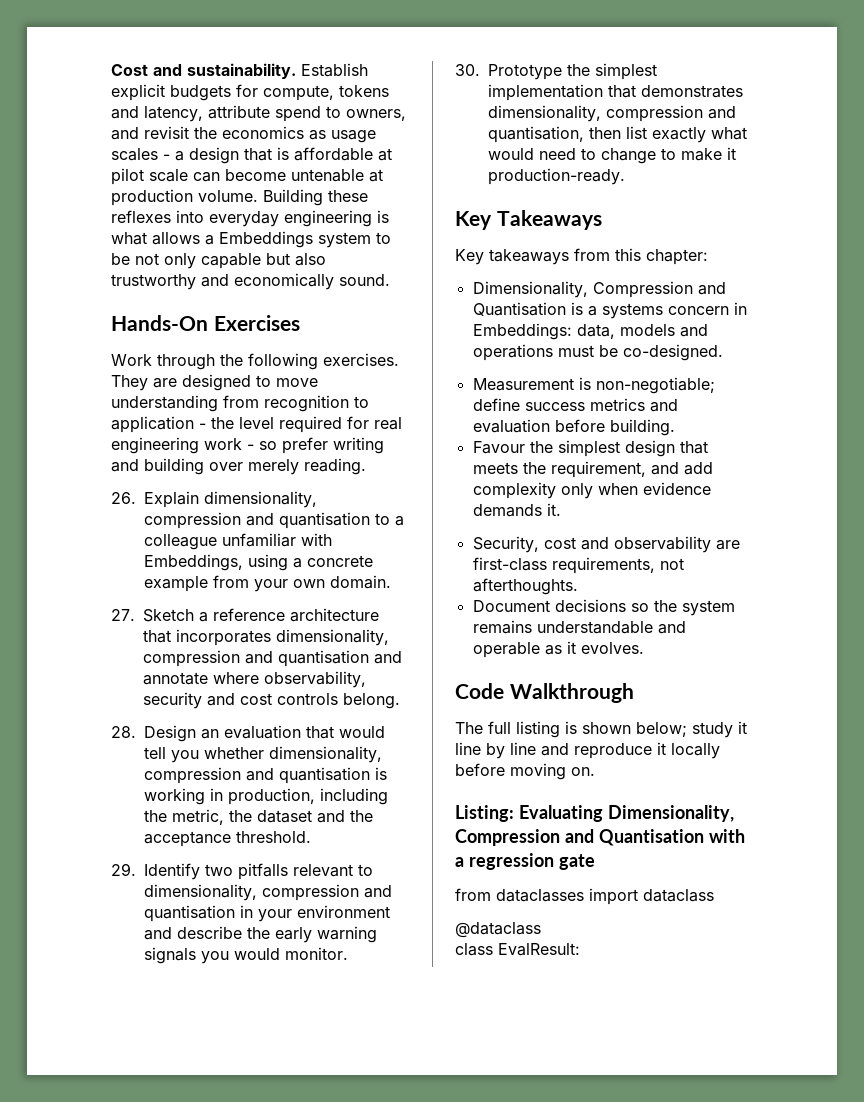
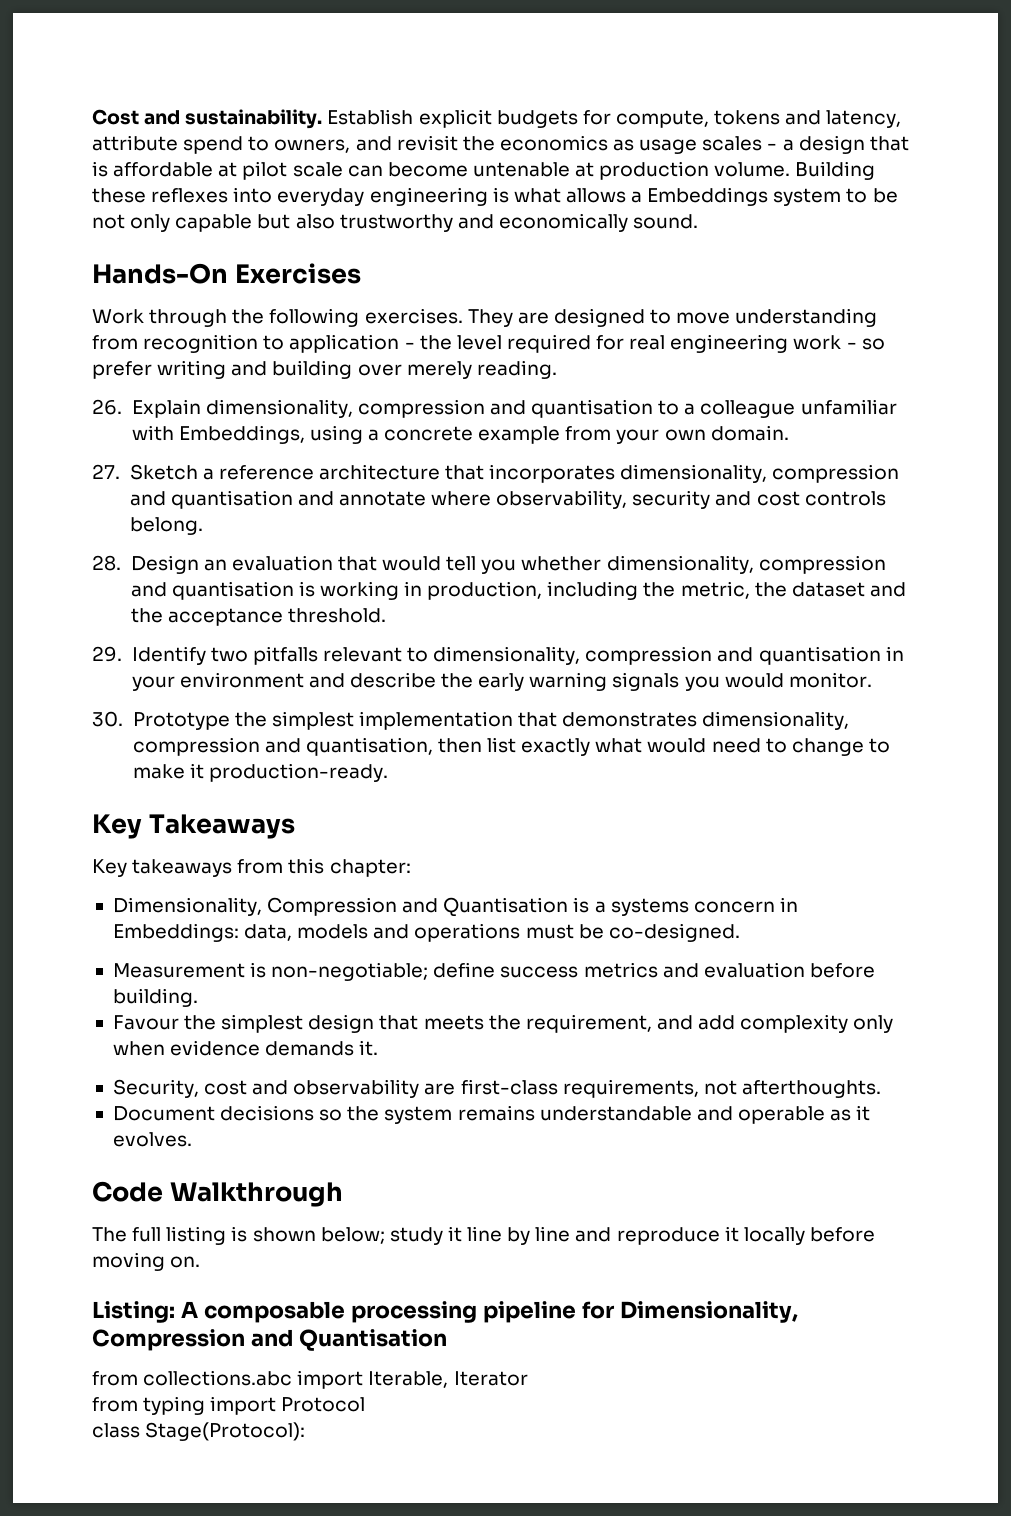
[518,805,734,822] [455,829,745,846] [455,853,595,870] [455,888,714,905] [455,922,541,938] Evaluating Dimensionality, Compression and Quantisation with a regression gate // from dataclasses import dataclass // @dataclass -> [180,1301,798,1323] [92,1329,447,1351] [92,1370,528,1389] [92,1396,366,1415] A composable processing pipeline for Dimensionality, Compression and Quantisation // from collections.abc import Iterable, Iterator // from typing import Protocol
[498,943,580,956] EvalResult: -> [145,1422,306,1441] Stage(Protocol):

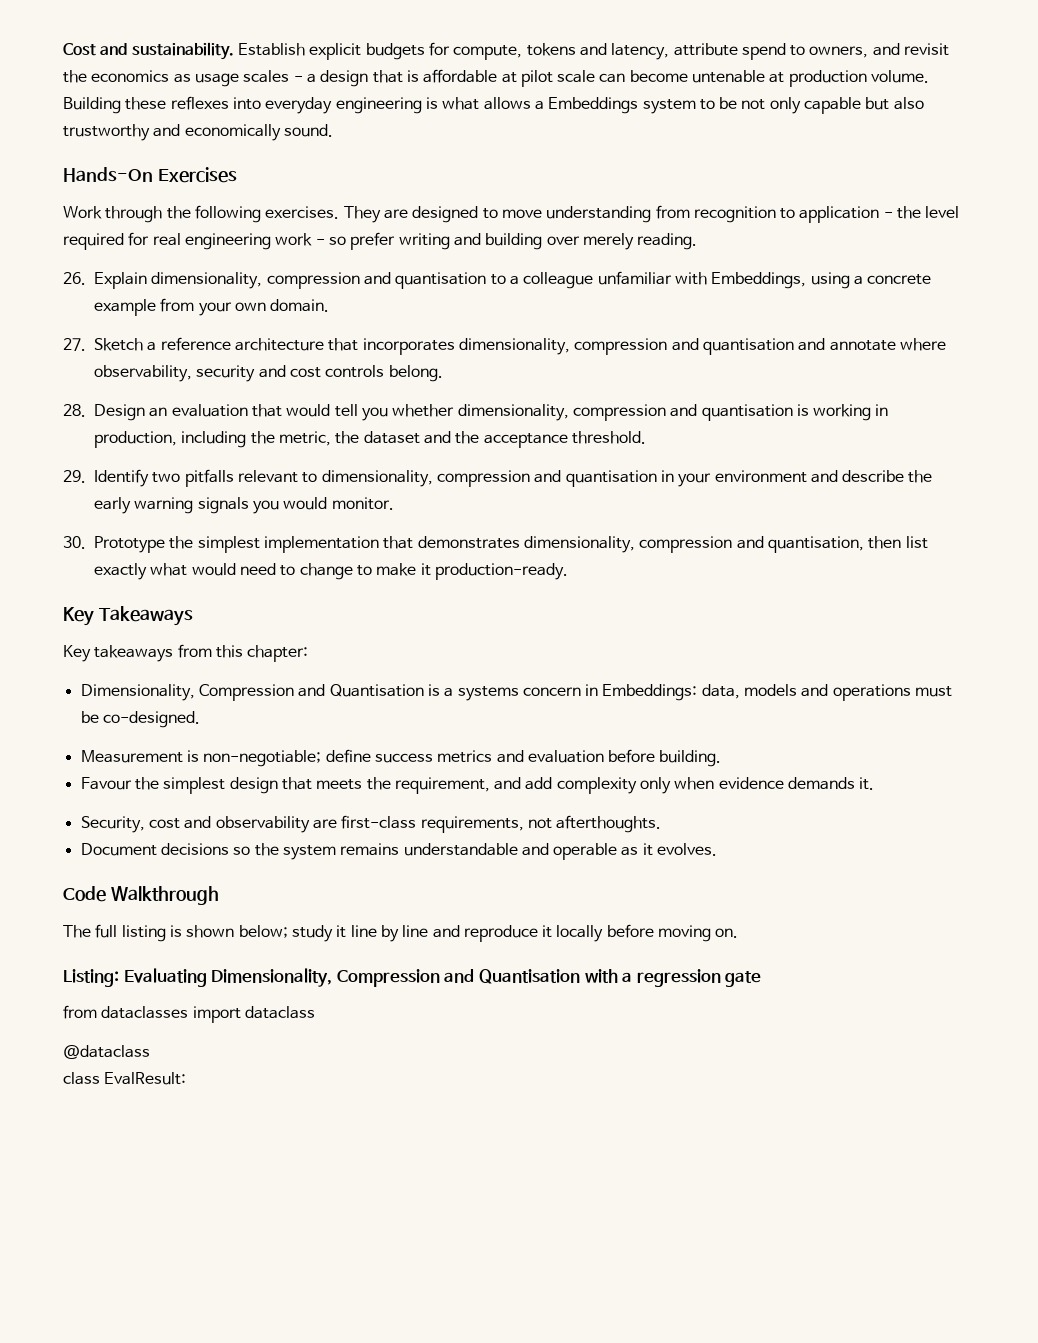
[180,1301,798,1323] [92,1329,447,1351] [92,1370,528,1389] [92,1396,366,1415] A composable processing pipeline for Dimensionality, Compression and Quantisation // from collections.abc import Iterable, Iterator // from typing import Protocol -> [123,968,762,987] [63,1005,315,1023] [63,1045,150,1059] Evaluating Dimensionality, Compression and Quantisation with a regression gate // from dataclasses import dataclass // @dataclass
[145,1422,306,1441] Stage(Protocol): -> [104,1072,187,1085] EvalResult:

